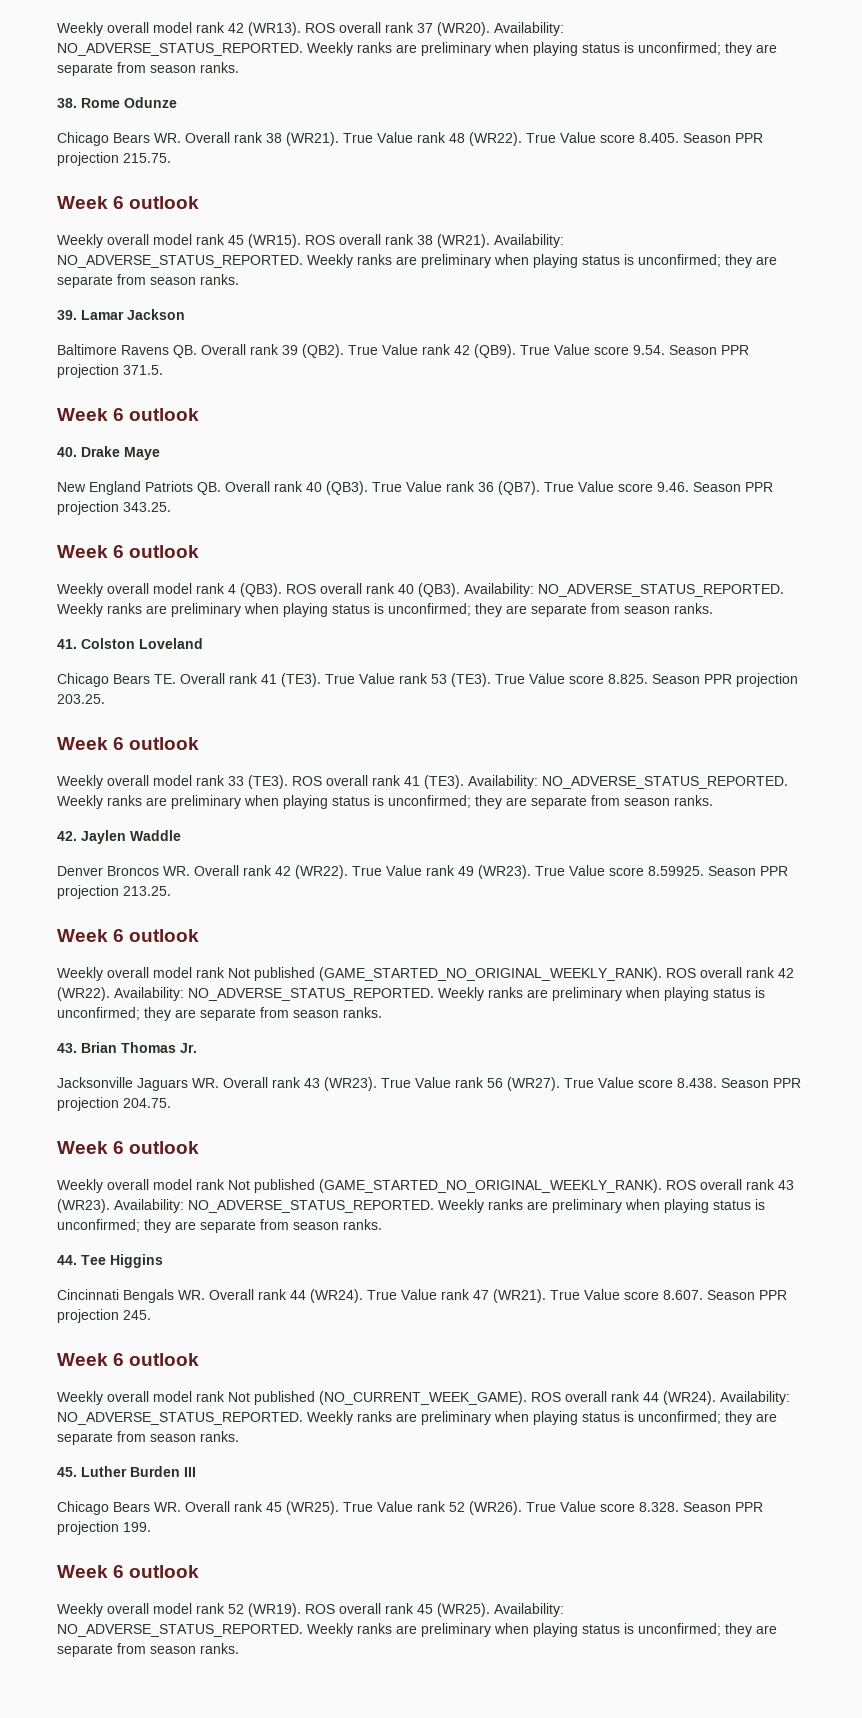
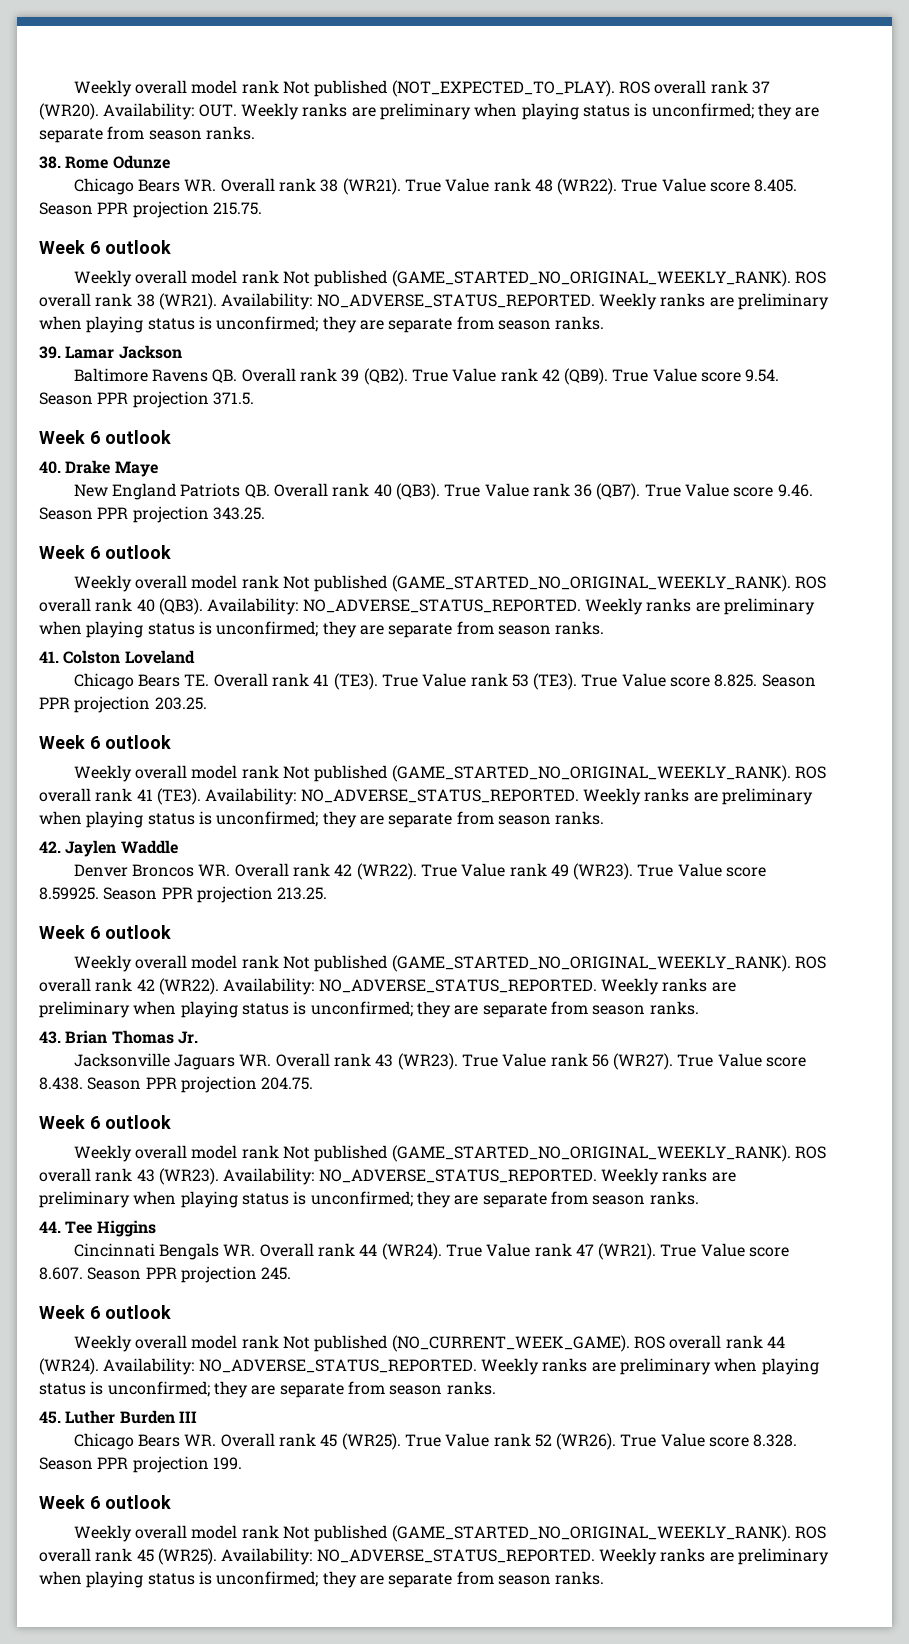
[57,22,301,36] Weekly overall model rank 42 (WR13). -> [73,80,615,97] Weekly overall model rank Not published (NOT_EXPECTED_TO_PLAY).
[57,43,303,56] NO_ADVERSE_STATUS_REPORTED. -> [198,104,237,117] OUT.
[228,234,301,248] 45 (WR15). -> [282,270,791,287] Not published (GAME_STARTED_NO_ORIGINAL_WEEKLY_RANK).
[228,583,282,597] 4 (QB3). -> [282,575,791,592] Not published (GAME_STARTED_NO_ORIGINAL_WEEKLY_RANK).
[228,775,288,789] 33 (TE3). -> [282,765,791,782] Not published (GAME_STARTED_NO_ORIGINAL_WEEKLY_RANK).
[228,1603,301,1617] 52 (WR19). -> [282,1525,791,1542] Not published (GAME_STARTED_NO_ORIGINAL_WEEKLY_RANK).

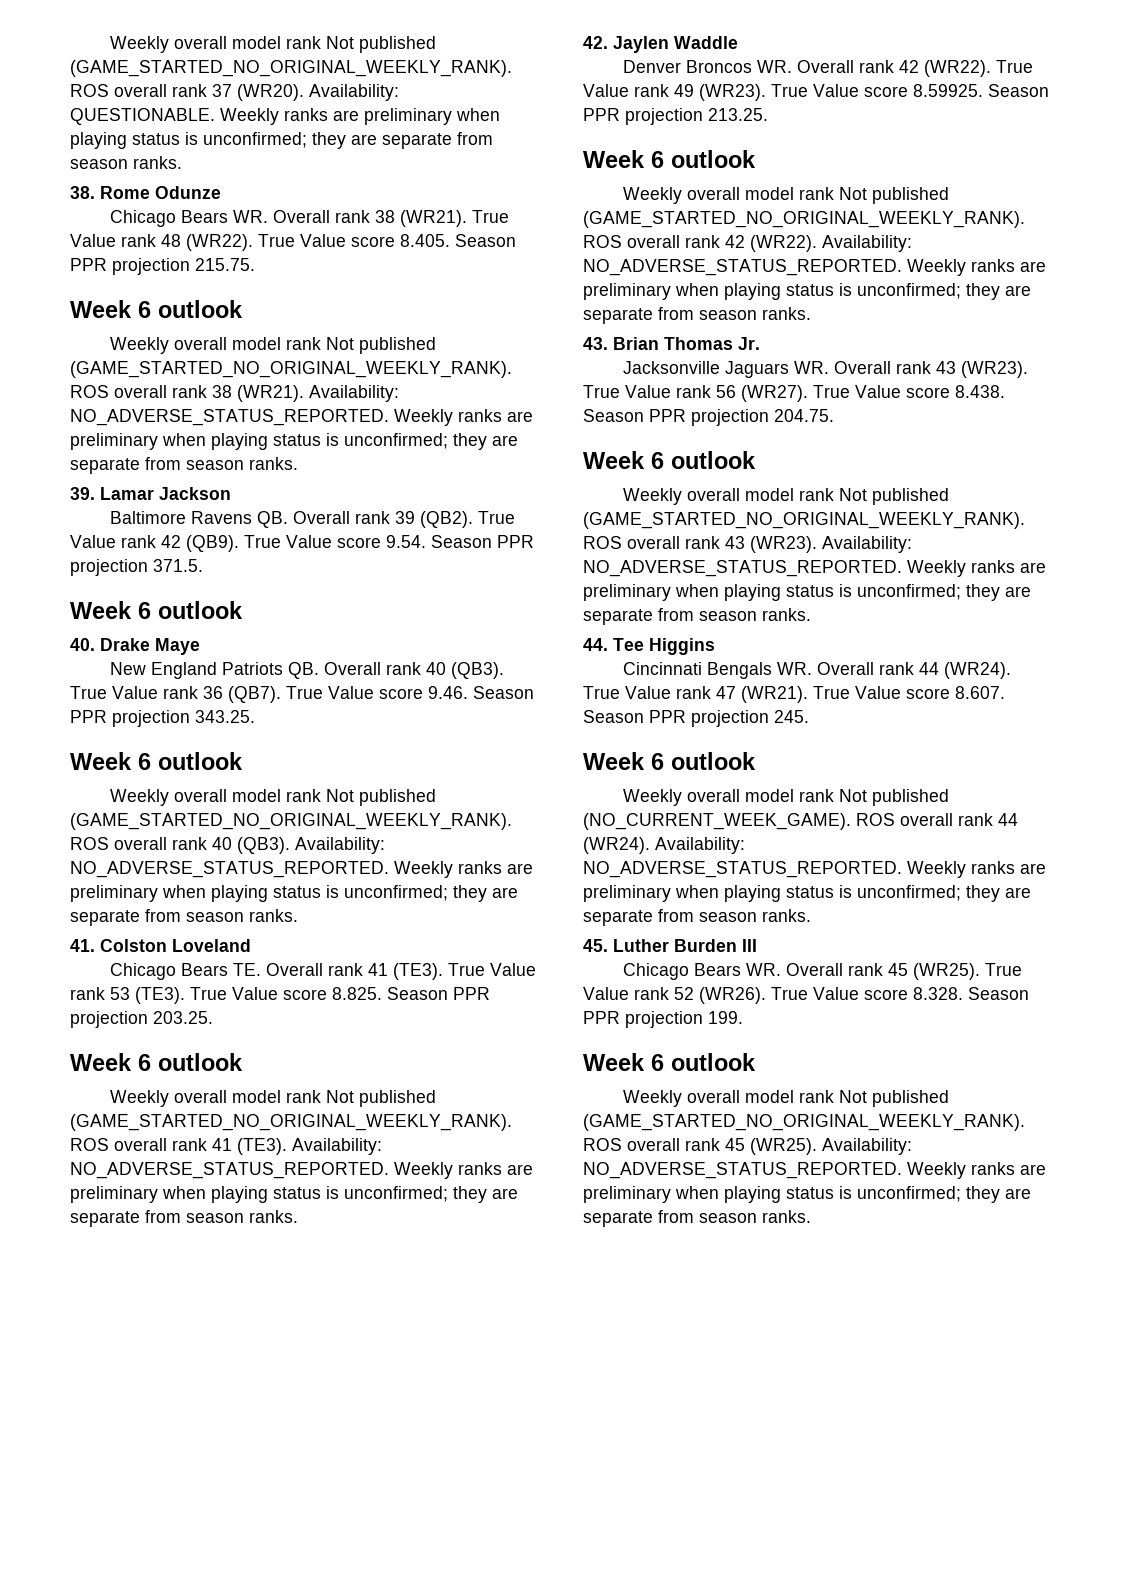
[73,80,615,97] Weekly overall model rank Not published (NOT_EXPECTED_TO_PLAY). -> [109,36,436,53] [70,60,512,77] Weekly overall model rank Not published (GAME_STARTED_NO_ORIGINAL_WEEKLY_RANK).
[198,104,237,117] OUT. -> [70,108,215,125] QUESTIONABLE.

